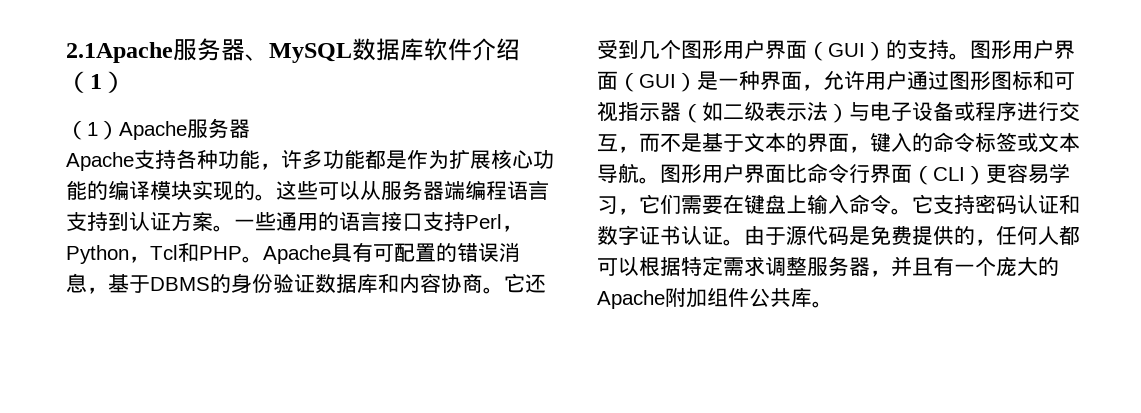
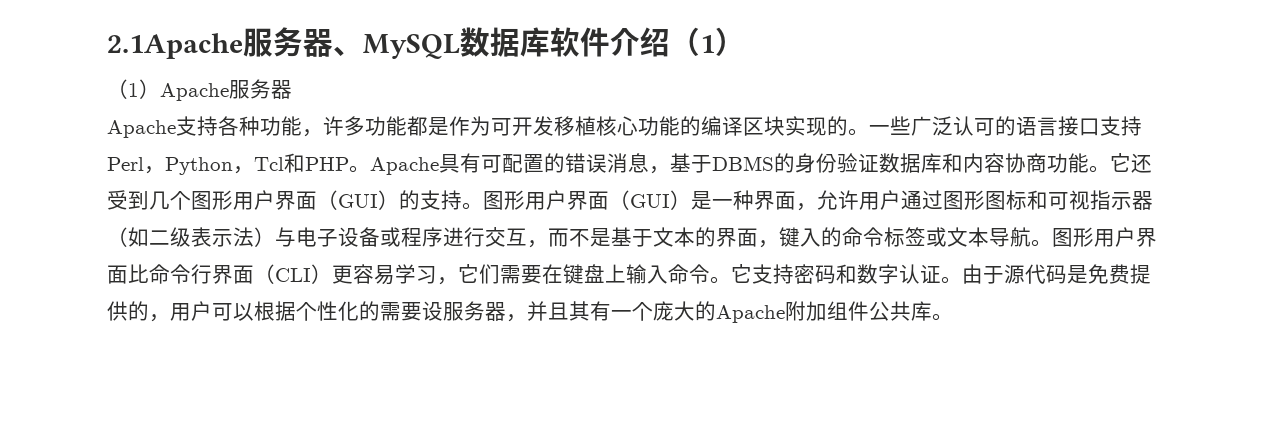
[449,149,491,169] 扩展 -> [491,116,596,136] 可开发移植
[150,181,171,200] 模 -> [743,117,764,136] 区
[276,180,549,201] [66,211,318,232] 这些可以从服务器端编程语言支持到认证方案。一些通用 -> [869,116,995,136] 一些广泛认可
(483, 283) none -> [1047,153,1089,173] 功能
[1017,194,1080,215] [597,225,681,245] 认证和数字证书 -> [836,264,899,284] 和数字
[996,226,1080,245] [597,256,807,276] 任何人都可以根据特定需求调整 -> [170,301,443,321] 用户可以根据个性化的需要设
(933, 266) none -> [569,301,590,321] 其

